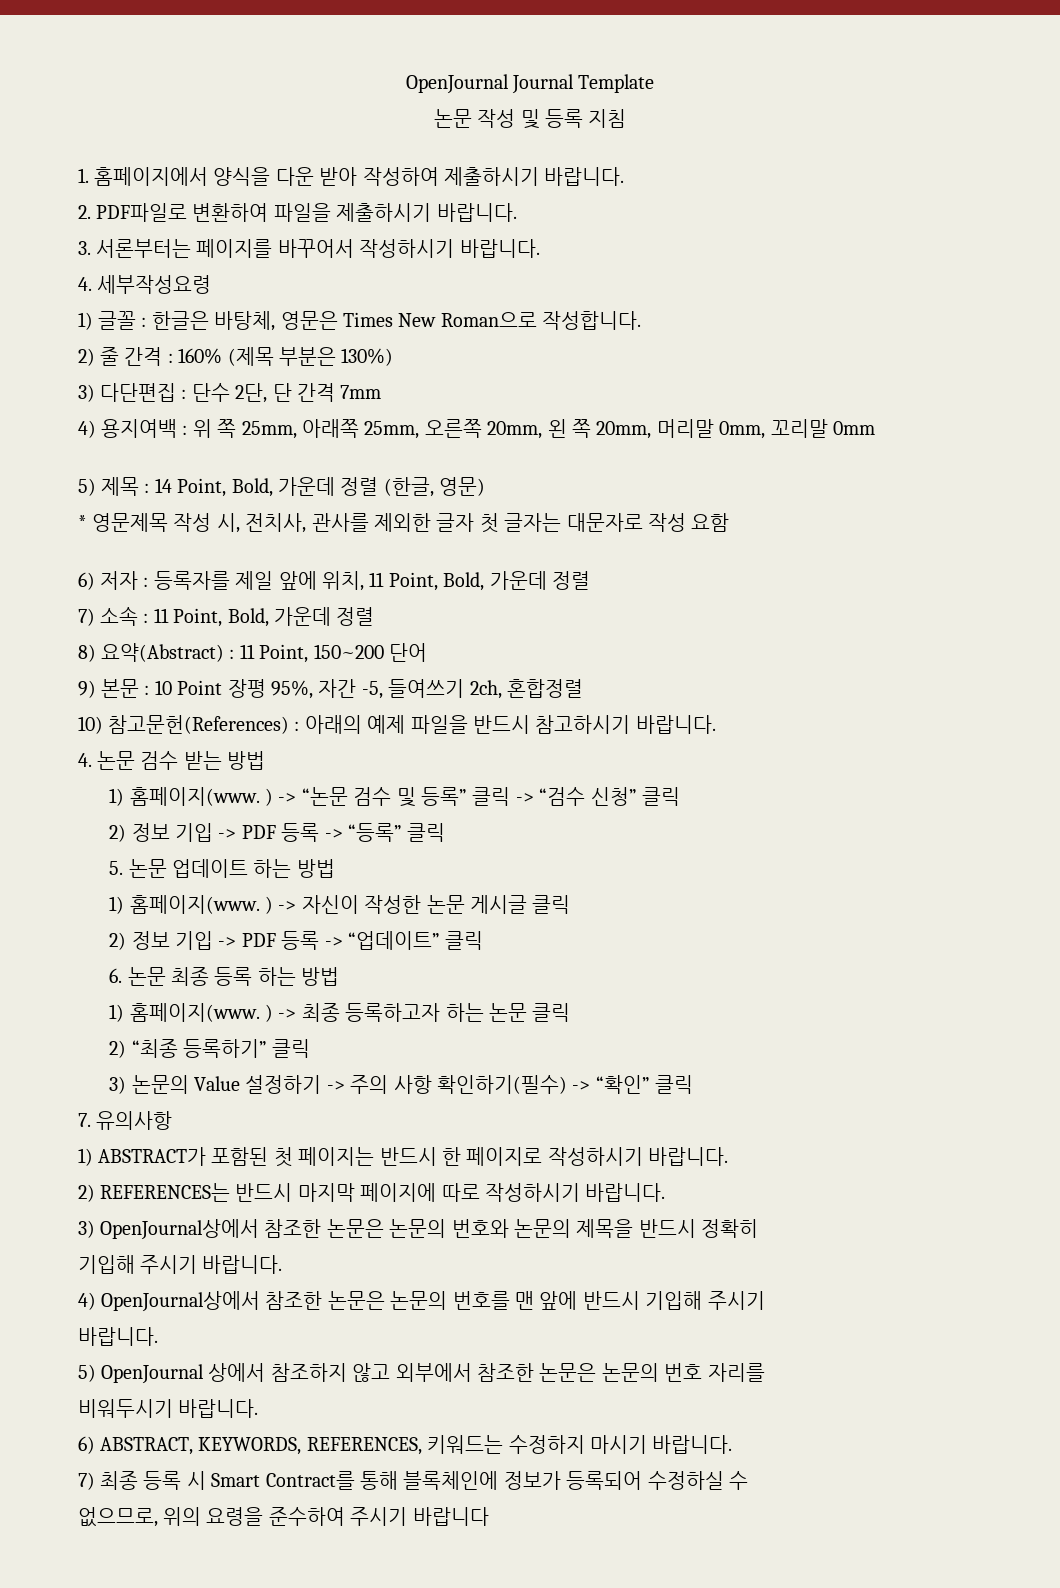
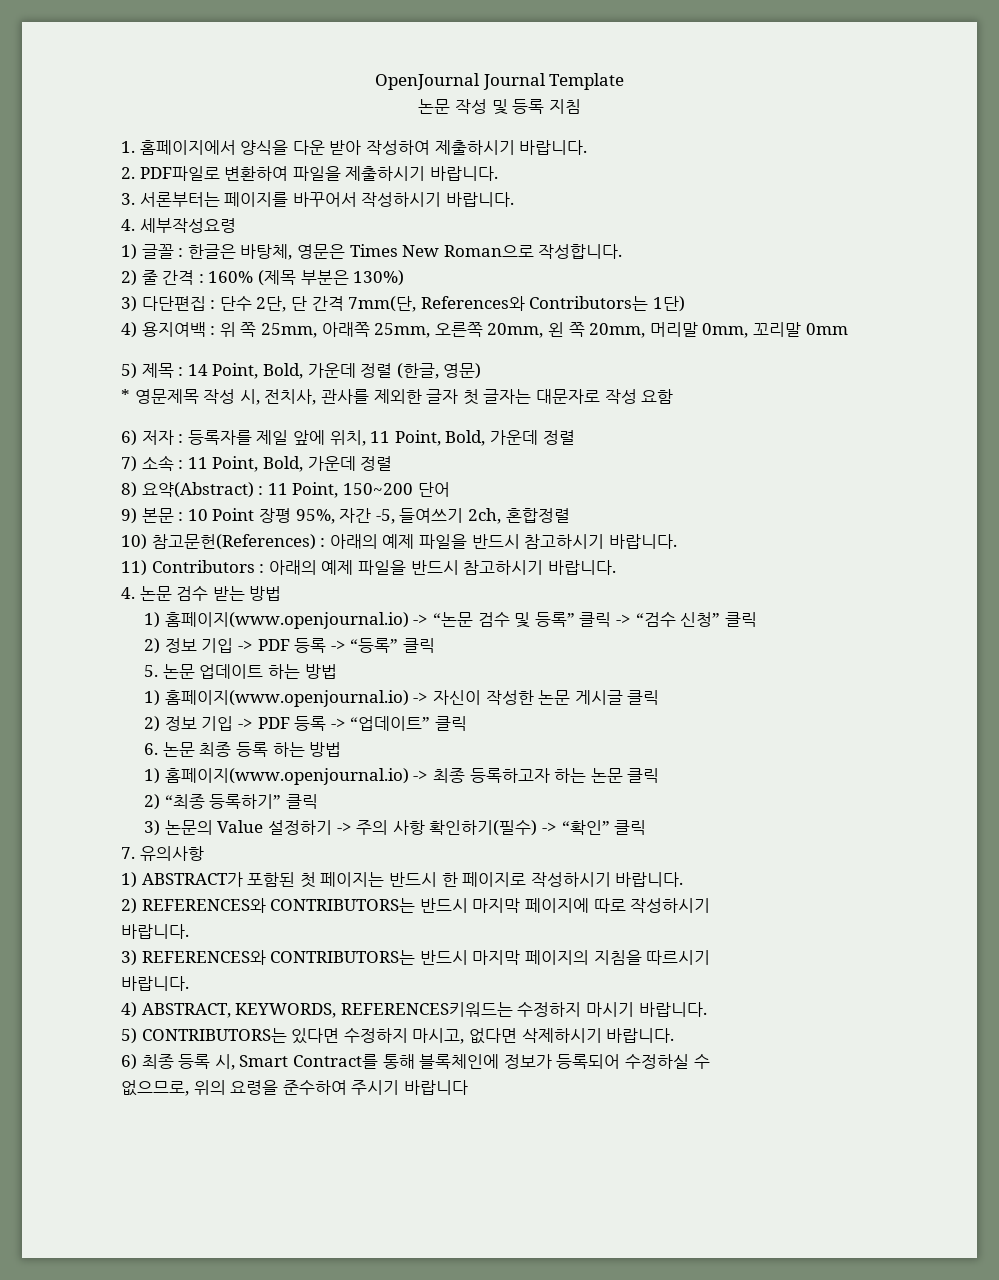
[340,385,382,399] 7mm -> [348,296,686,312] 7mm(단, References와 Contributors는 1단)
(716, 724) none -> [121,560,616,576] // 11) Contributors : 아래의 예제 파일을 반드시 참고하시기 바랍니다.
[129,787,273,806] 홈페이지(www. ) -> [164,612,409,629] 홈페이지(www.openjournal.io)
[129,895,273,914] 홈페이지(www. ) -> [164,690,409,707] 홈페이지(www.openjournal.io)
[129,1003,273,1022] 홈페이지(www. ) -> [164,768,409,785] 홈페이지(www.openjournal.io)
[99,1183,230,1202] REFERENCES는 -> [141,898,416,913] REFERENCES와 CONTRIBUTORS는
(580, 1192) none -> (711, 905) //
[99,1219,759,1240] [77,1255,283,1274] [77,1291,765,1312] [77,1327,158,1346] [77,1363,765,1384] [77,1399,258,1418] [77,1435,733,1455] [77,1471,206,1490] OpenJournal상에서 참조한 논문은 논문의 번호와 논문의 제목을 반드시 정확히 // 기입해 주시기 바랍니다. // 4) OpenJournal상에서 참조한 논문은 논문의 번호를 맨 앞에 반드시 기입해 주시기 // 바랍니다. // 5) OpenJournal 상에서 참조하지 않고 외부에서 참조한 논문은 논문의 번호 자리를 // 비워두시기 바랍니다. // 6) ABSTRACT, KEYWORDS, REFERENCES, 키워드는 수정하지 마시기 바랍니다. // 7) 최종 등록 시 -> [141,950,711,965] [121,976,190,991] [121,1002,707,1018] [121,1028,675,1044] [121,1054,235,1070] REFERENCES와 CONTRIBUTORS는 반드시 마지막 페이지의 지침을 따르시기 // 바랍니다. // 4) ABSTRACT, KEYWORDS, REFERENCES키워드는 수정하지 마시기 바랍니다. // 5) CONTRIBUTORS는 있다면 수정하지 마시고, 없다면 삭제하시기 바랍니다. // 6) 최종 등록 시,

